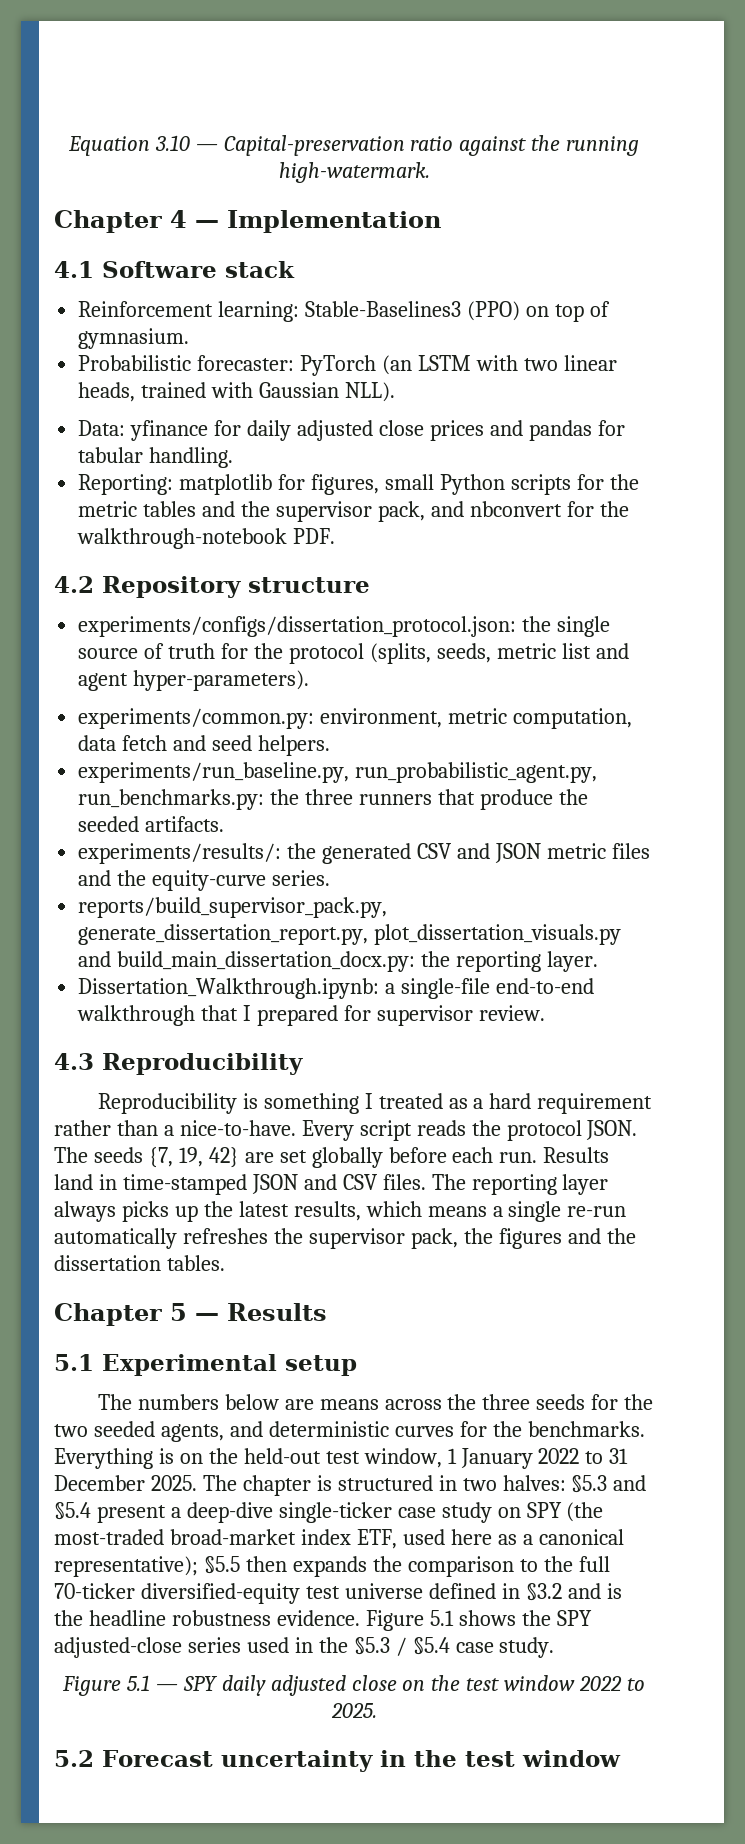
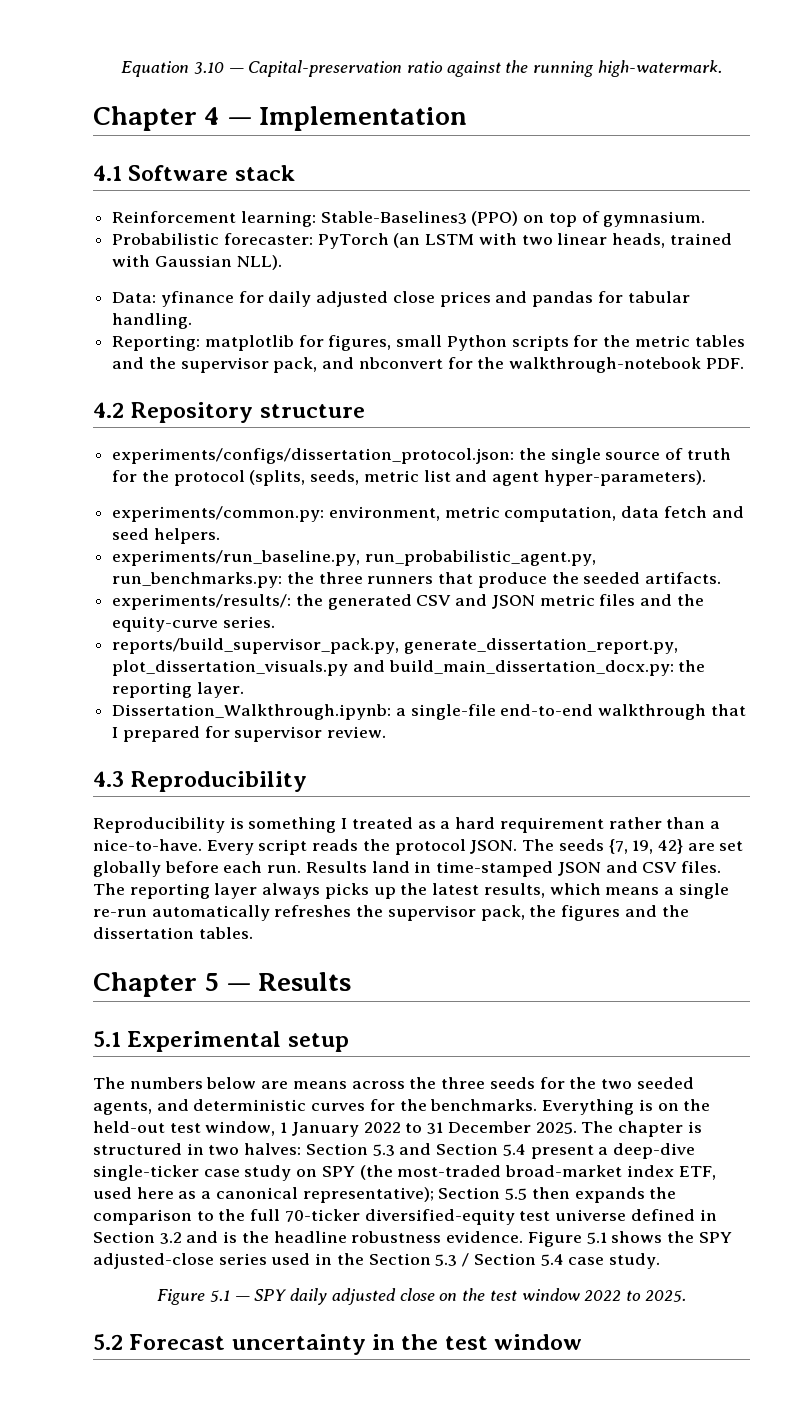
[571,1475,647,1493] [54,1502,91,1520] §5.3 and §5.4 -> [305,1143,526,1156] Section 5.3 and Section 5.4
[203,1556,240,1574] §5.5 -> [438,1187,528,1200] Section 5.5
[525,1583,562,1601] §3.2 -> [93,1231,182,1244] Section 3.2
[353,1637,450,1656] §5.3 / §5.4 -> [368,1253,564,1267] Section 5.3 / Section 5.4

